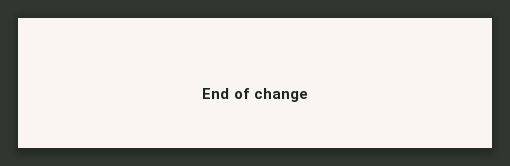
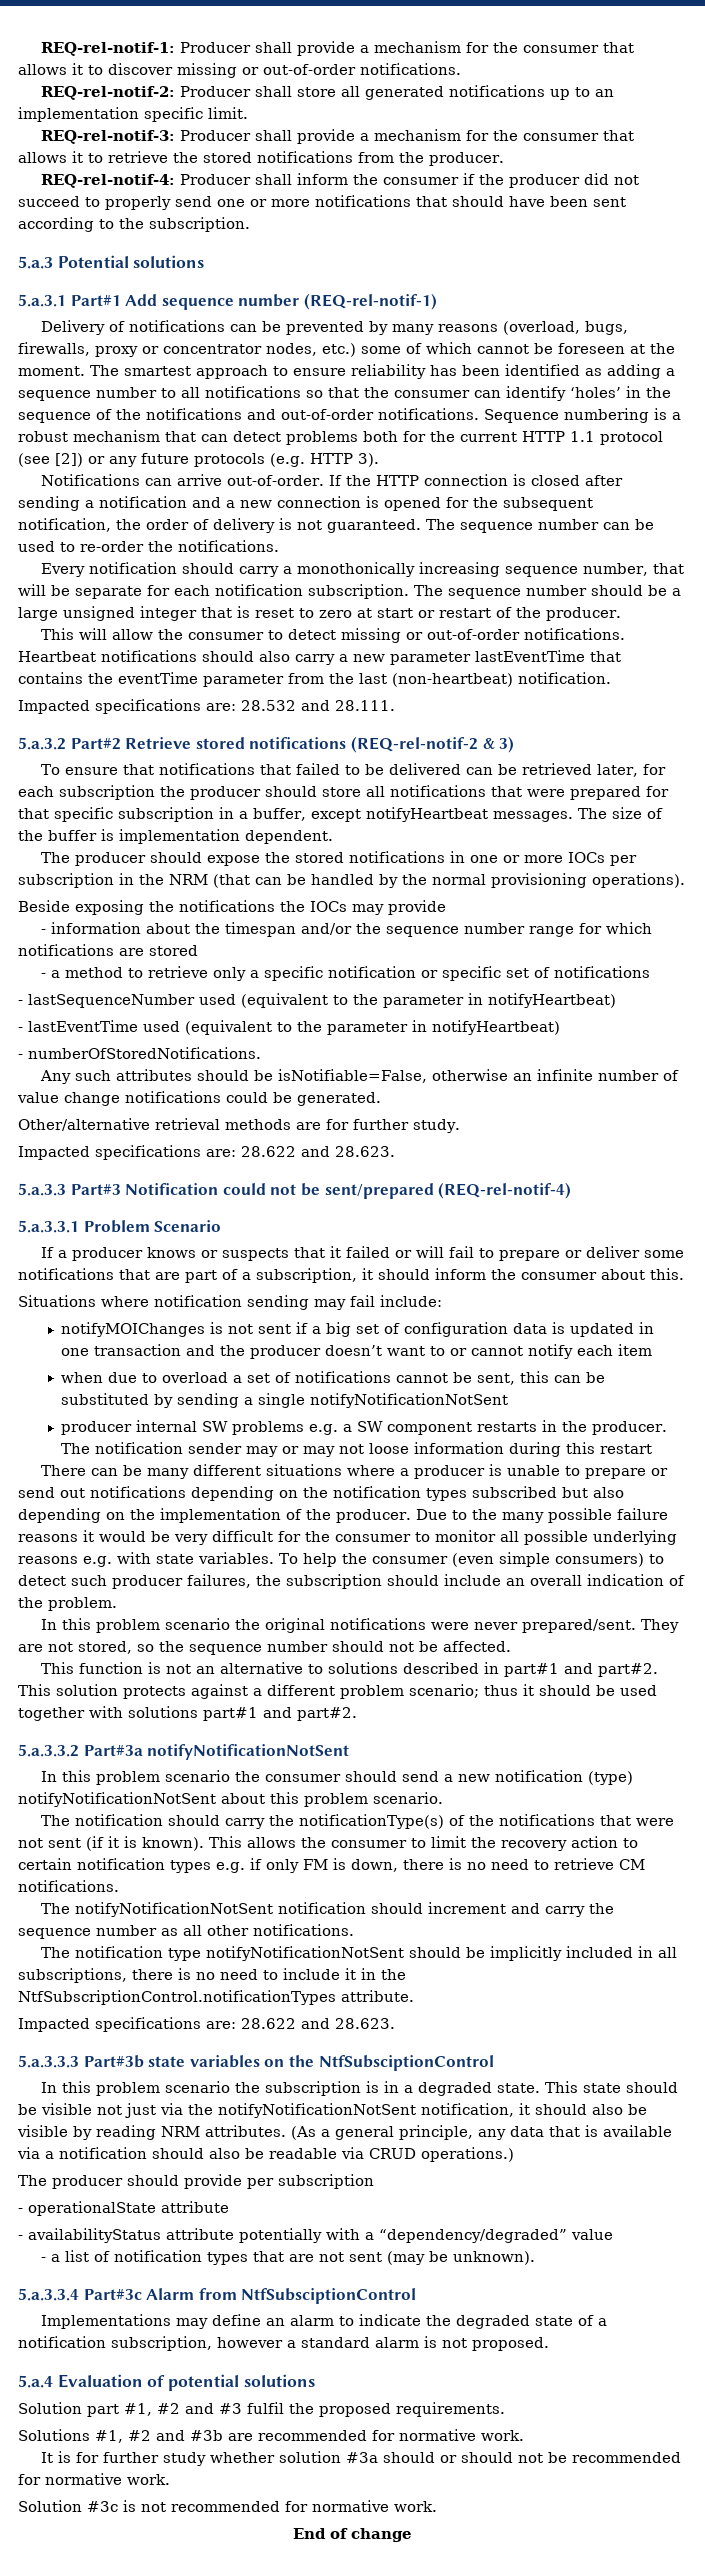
(202, 93) none -> [40,41,634,56] [18,63,461,78] [40,85,614,100] [18,107,248,122] [40,129,634,144] [18,151,504,166] [40,173,639,188] [18,195,626,210] [18,217,250,232] [18,255,205,269] [18,293,437,310] [40,320,628,335] [18,342,675,357] [18,364,675,379] [18,386,671,401] [18,408,681,423] [18,430,663,445] [18,453,379,467] [40,474,623,486] [18,496,593,511] [18,518,654,533] [18,540,279,552] [40,562,684,577] [18,584,681,599] [18,606,621,621] [40,628,625,643] [18,650,621,665] [18,672,611,687] [18,699,395,714] [18,736,515,753] [40,763,666,777] [18,785,669,800] [18,807,663,822] [18,829,333,844] [40,851,637,866] [18,873,685,888] [18,900,446,915] [40,922,652,937] [18,944,198,956] [40,966,650,981] [18,993,616,1008] [18,1020,560,1035] [18,1047,261,1059] [39,1069,679,1084] [17,1091,381,1106] [18,1118,460,1133] [18,1145,395,1160] [18,1182,572,1199] [18,1220,222,1233] [40,1246,684,1261] [18,1268,684,1283] [18,1295,442,1310] [61,1322,655,1337] [61,1344,653,1359] [61,1371,606,1385] [61,1393,509,1408] [61,1420,668,1435] [61,1442,653,1457] [40,1464,668,1479] [18,1486,624,1501] [18,1508,668,1523] [18,1530,677,1545] [18,1552,664,1567] [18,1574,685,1589] [18,1597,117,1611] [40,1618,679,1633] [18,1641,511,1655] [40,1662,658,1677] [18,1684,657,1699] [18,1706,357,1721] [18,1744,350,1760] [40,1770,633,1785] [18,1792,443,1807] [40,1814,674,1829] [18,1836,638,1851] [18,1858,645,1873] [18,1880,119,1892] [40,1902,614,1917] [18,1924,354,1939] [40,1946,677,1961] [18,1968,406,1983] [18,1990,414,2005] [18,2017,395,2032] [18,2055,494,2071] [40,2081,678,2096] [18,2103,647,2118] [17,2125,672,2140] [17,2147,514,2162] [18,2174,374,2189] [18,2201,229,2216] [18,2228,613,2243] [40,2250,535,2265] [18,2288,417,2304] [40,2314,607,2329] [18,2336,549,2351] [18,2374,315,2391] [18,2402,505,2417] [18,2429,524,2443] [40,2451,681,2466] [18,2473,170,2485] [18,2500,437,2512] REQ-rel-notif-1: Producer shall provide a mechanism for the consumer that allows it to discover missing or out-of-order notifications. // REQ-rel-notif-2: Producer shall store all generated notifications up to an implementation specific limit. // REQ-rel-notif-3: Producer shall provide a mechanism for the consumer that allows it to retrieve the stored notifications from the producer. // REQ-rel-notif-4: Producer shall inform the consumer if the producer did not succeed to properly send one or more notifications that should have been sent according to the subscription. // 5.a.3 Potential solutions // 5.a.3.1 Part#1 Add sequence number (REQ-rel-notif-1) // Delivery of notifications can be prevented by many reasons (overload, bugs, firewalls, proxy or concentrator nodes, etc.) some of which cannot be foreseen at the moment. The smartest approach to ensure reliability has been identified as adding a sequence number to all notifications so that the consumer can identify ‘holes’ in the sequence of the notifications and out-of-order notifications. Sequence numbering is a robust mechanism that can detect problems both for the current HTTP 1.1 protocol (see [2]) or any future protocols (e.g. HTTP 3). // Notifications can arrive out-of-order. If the HTTP connection is closed after sending a notification and a new connection is opened for the subsequent notification, the order of delivery is not guaranteed. The sequence number can be used to re-order the notifications. // Every notification should carry a monothonically increasing sequence number, that will be separate for each notification subscription. The sequence number should be a large unsigned integer that is reset to zero at start or restart of the producer. // This will allow the consumer to detect missing or out-of-order notifications. Heartbeat notifications should also carry a new parameter lastEventTime that contains the eventTime parameter from the last (non-heartbeat) notification. // Impacted specifications are: 28.532 and 28.111. // 5.a.3.2 Part#2 Retrieve stored notifications (REQ-rel-notif-2 & 3) // To ensure that notifications that failed to be delivered can be retrieved later, for each subscription the producer should store all notifications that were prepared for that specific subscription in a buffer, except notifyHeartbeat messages. The size of the buffer is implementation dependent. // The producer should expose the stored notifications in one or more IOCs per subscription in the NRM (that can be handled by the normal provisioning operations). // Beside exposing the notifications the IOCs may provide // - information about the timespan and/or the sequence number range for which notifications are stored // - a method to retrieve only a specific notification or specific set of notifications // - lastSequenceNumber used (equivalent to the parameter in notifyHeartbeat) // - lastEventTime used (equivalent to the parameter in notifyHeartbeat) // - numberOfStoredNotifications. // Any such attributes should be isNotifiable=False, otherwise an infinite number of value change notifications could be generated. // Other/alternative retrieval methods are for further study. // Impacted specifications are: 28.622 and 28.623. // 5.a.3.3 Part#3 Notification could not be sent/prepared (REQ-rel-notif-4) // 5.a.3.3.1 Problem Scenario // If a producer knows or suspects that it failed or will fail to prepare or deliver some notifications that are part of a subscription, it should inform the consumer about this. // Situations where notification sending may fail include: // notifyMOIChanges is not sent if a big set of configuration data is updated in one transaction and the producer doesn’t want to or cannot notify each item // when due to overload a set of notifications cannot be sent, this can be substituted by sending a single notifyNotificationNotSent // producer internal SW problems e.g. a SW component restarts in the producer. The notification sender may or may not loose information during this restart // There can be many different situations where a producer is unable to prepare or send out notifications depending on the notification types subscribed but also depending on the implementation of the producer. Due to the many possible failure reasons it would be very difficult for the consumer to monitor all possible underlying reasons e.g. with state variables. To help the consumer (even simple consumers) to detect such producer failures, the subscription should include an overall indication of the problem. // In this problem scenario the original notifications were never prepared/sent. They are not stored, so the sequence number should not be affected. // This function is not an alternative to solutions described in part#1 and part#2. This solution protects against a different problem scenario; thus it should be used together with solutions part#1 and part#2. // 5.a.3.3.2 Part#3a notifyNotificationNotSent // In this problem scenario the consumer should send a new notification (type) notifyNotificationNotSent about this problem scenario. // The notification should carry the notificationType(s) of the notifications that were not sent (if it is known). This allows the consumer to limit the recovery action to certain notification types e.g. if only FM is down, there is no need to retrieve CM notifications. // The notifyNotificationNotSent notification should increment and carry the sequence number as all other notifications. // The notification type notifyNotificationNotSent should be implicitly included in all subscriptions, there is no need to include it in the NtfSubscriptionControl.notificationTypes attribute. // Impacted specifications are: 28.622 and 28.623. // 5.a.3.3.3 Part#3b state variables on the NtfSubsciptionControl // In this problem scenario the subscription is in a degraded state. This state should be visible not just via the notifyNotificationNotSent notification, it should also be visible by reading NRM attributes. (As a general principle, any data that is available via a notification should also be readable via CRUD operations.) // The producer should provide per subscription // - operationalState attribute // - availabilityStatus attribute potentially with a “dependency/degraded” value // - a list of notification types that are not sent (may be unknown). // 5.a.3.3.4 Part#3c Alarm from NtfSubsciptionControl // Implementations may define an alarm to indicate the degraded state of a notification subscription, however a standard alarm is not proposed. // 5.a.4 Evaluation of potential solutions // Solution part #1, #2 and #3 fulfil the proposed requirements. // Solutions #1, #2 and #3b are recommended for normative work. // It is for further study whether solution #3a should or should not be recommended for normative work. // Solution #3c is not recommended for normative work. //

